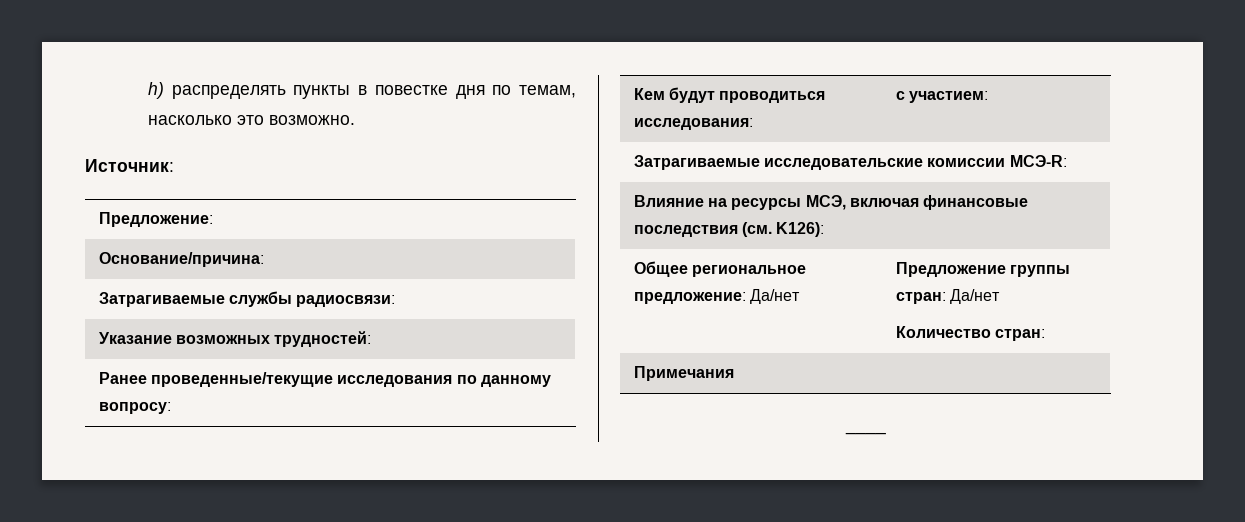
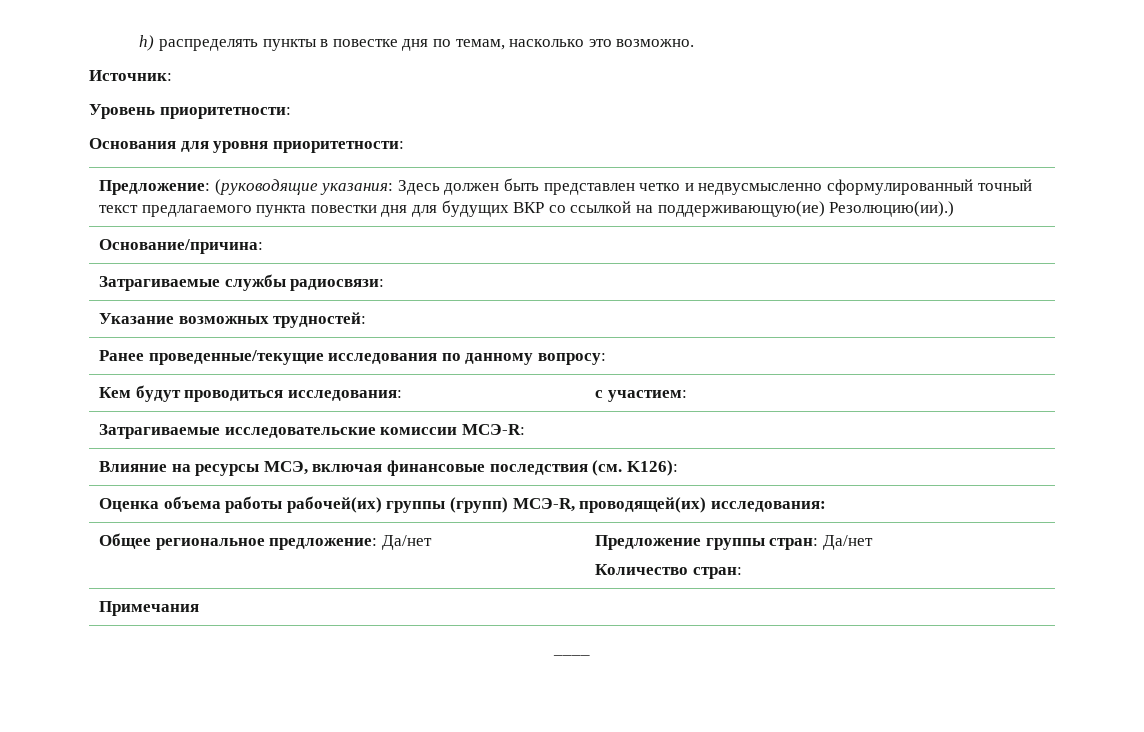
[98,212,213,227] // Предложение: -> [89,104,291,119] [89,138,404,153] [99,178,1032,195] [99,200,955,217] // Уровень приоритетности: // Основания для уровня приоритетности: // Предложение: (руководящие указания: Здесь должен быть представлен четко и недвусмысленно сформулированный точный текст предлагаемого пункта повестки дня для будущих ВКР со ссылкой на поддерживающую(ие) Резолюцию(ии).)
(825, 229) none -> [99,496,826,513] // Оценка объема работы рабочей(их) группы (групп) МСЭ-R, проводящей(их) исследования:

